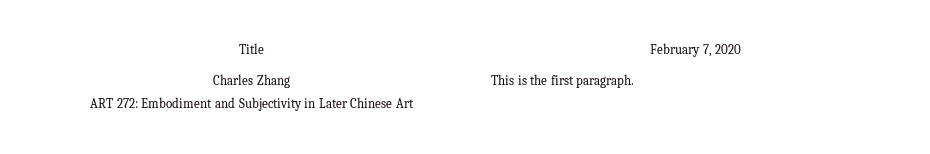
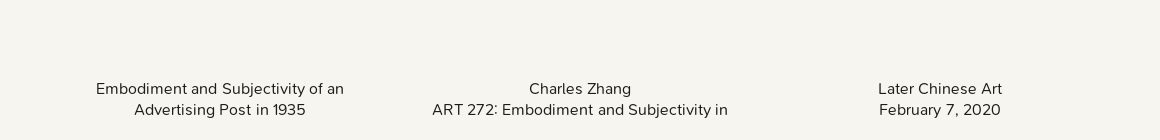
[239,43,264,54] Title -> [95,82,345,98] [134,104,306,118] Embodiment and Subjectivity of an Advertising Post in 1935
[491,74,635,88] // This is the first paragraph. -> (1001, 109) none

